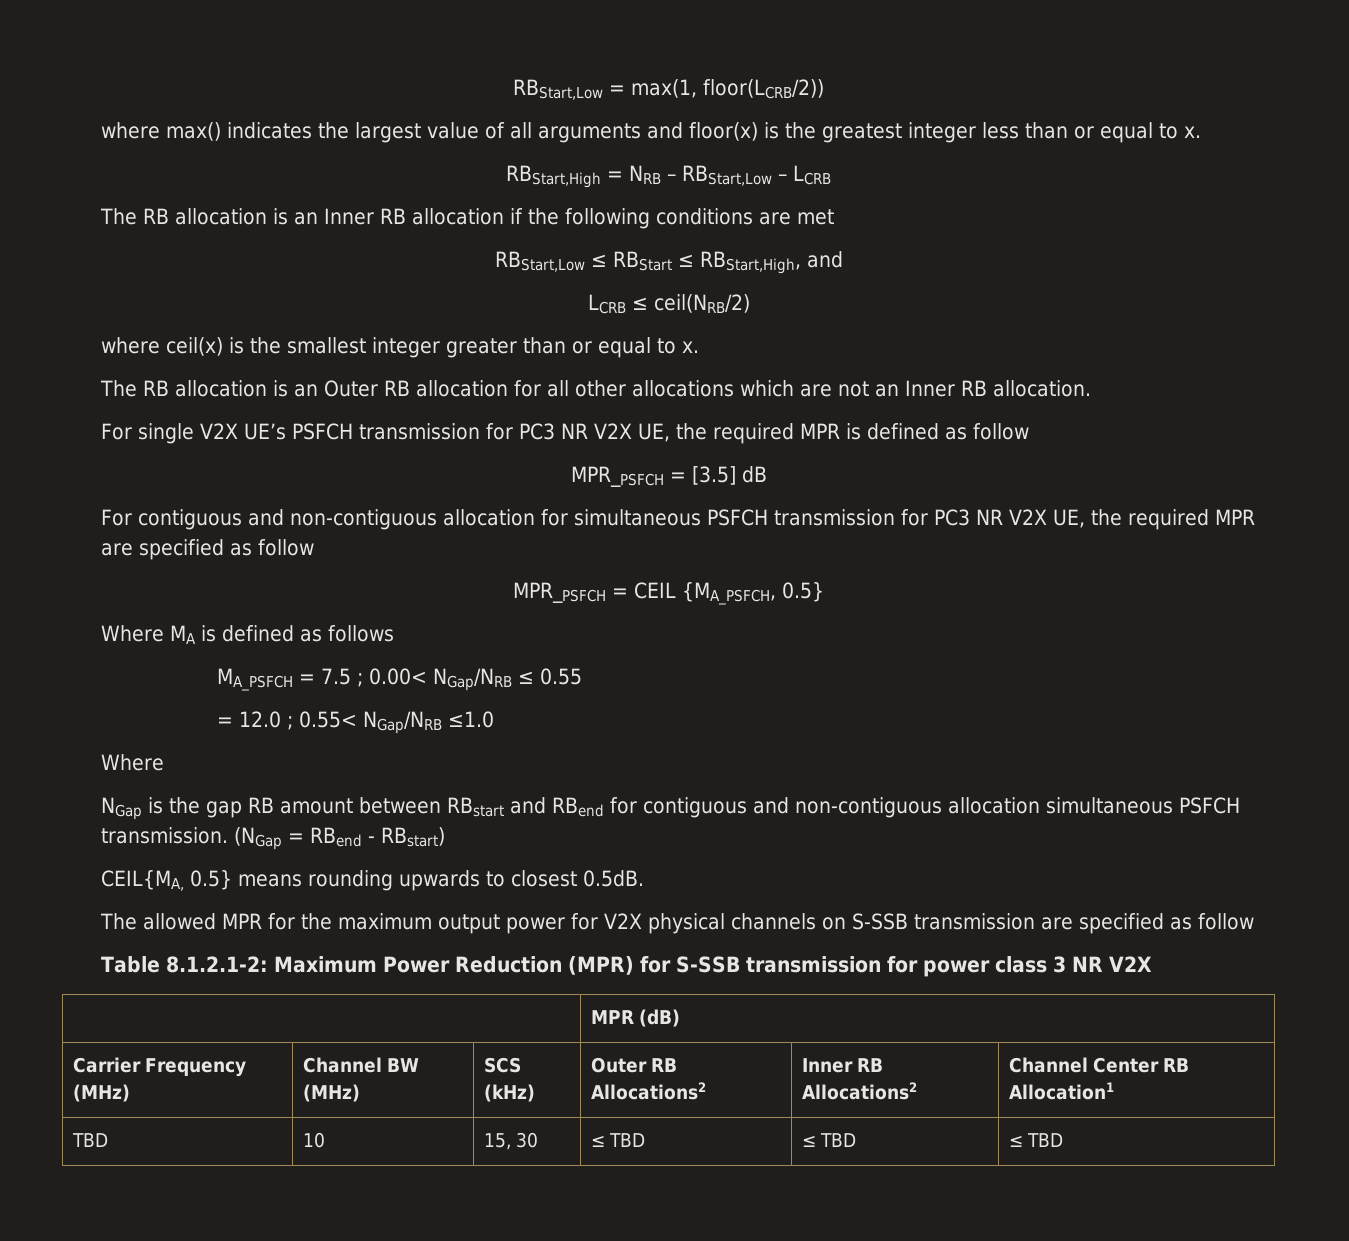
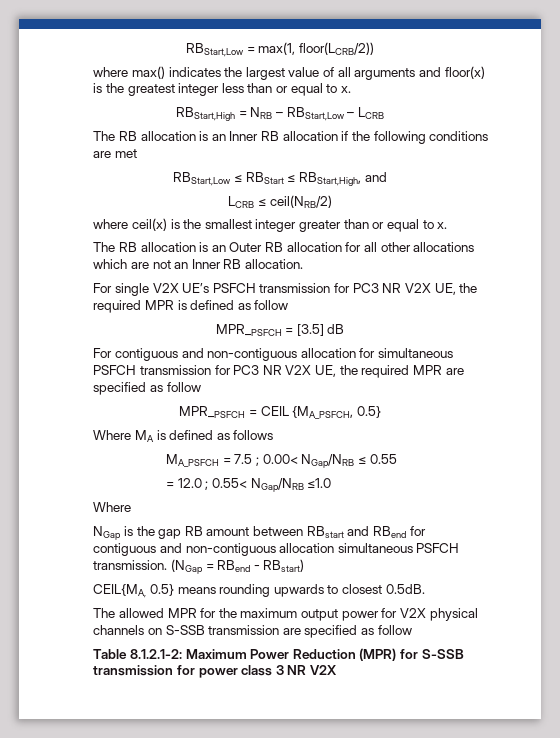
[590,1009,680,1027] [72,1057,246,1077] [72,1084,130,1102] [302,1057,419,1073] [302,1084,360,1102] [483,1057,521,1073] [483,1084,535,1102] [590,1057,677,1073] [590,1082,706,1100] [801,1058,883,1073] [801,1082,917,1100] [1008,1057,1189,1073] [1008,1082,1114,1100] [71,1133,108,1147] [302,1132,325,1148] [483,1132,538,1150] [590,1133,645,1147] [801,1133,856,1147] [1008,1133,1063,1147] // | MPR (dB) // Carrier Frequency (MHz) | Channel BW (MHz) | SCS (kHz) | Outer RB Allocations2 | Inner RB Allocations2 | Channel Center RB Allocation1 // TBD | 10 | 15, 30 | ≤ TBD | ≤ TBD | ≤ TBD -> (338, 670) none

